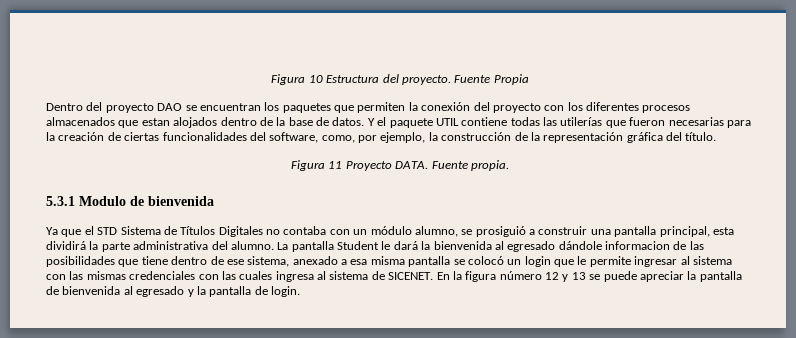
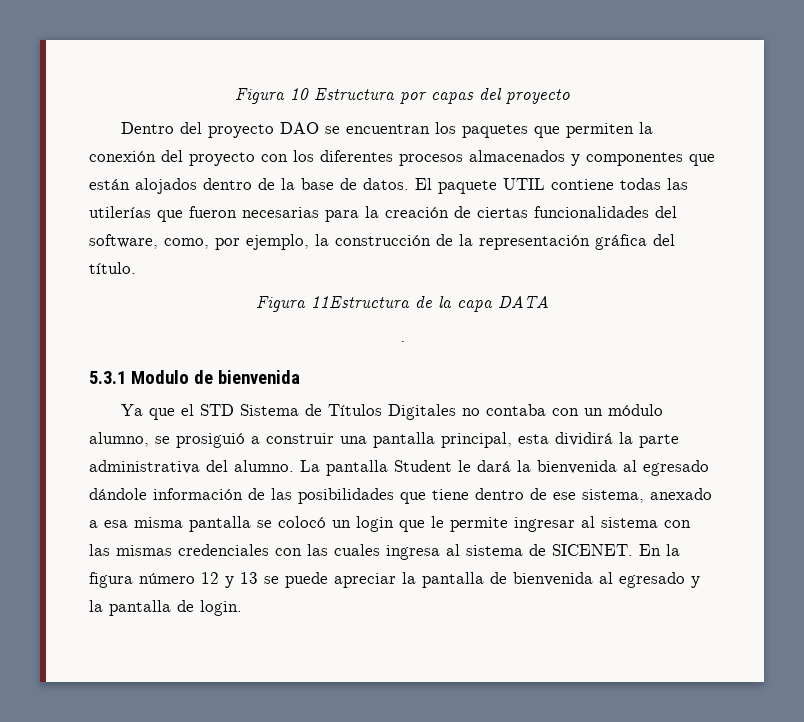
[382,74,529,85] del proyecto. Fuente Propia -> [399,88,570,104] por capas del proyecto
[118,118,170,128] que estan -> [571,152,715,166] [89,179,130,190] y componentes que están
[367,117,387,126] Y el -> [415,178,432,190] El
[328,160,509,171] 11 Proyecto DATA. Fuente propia. -> [310,296,549,312] [399,341,405,342] 11Estructura de la capa DATA // .
[605,241,670,250] informacion -> [153,488,243,500] información

